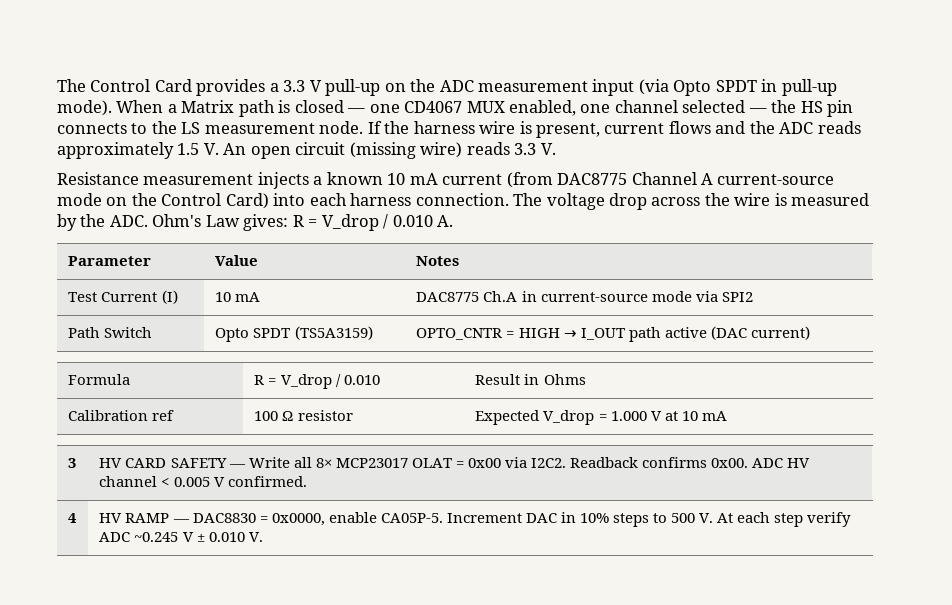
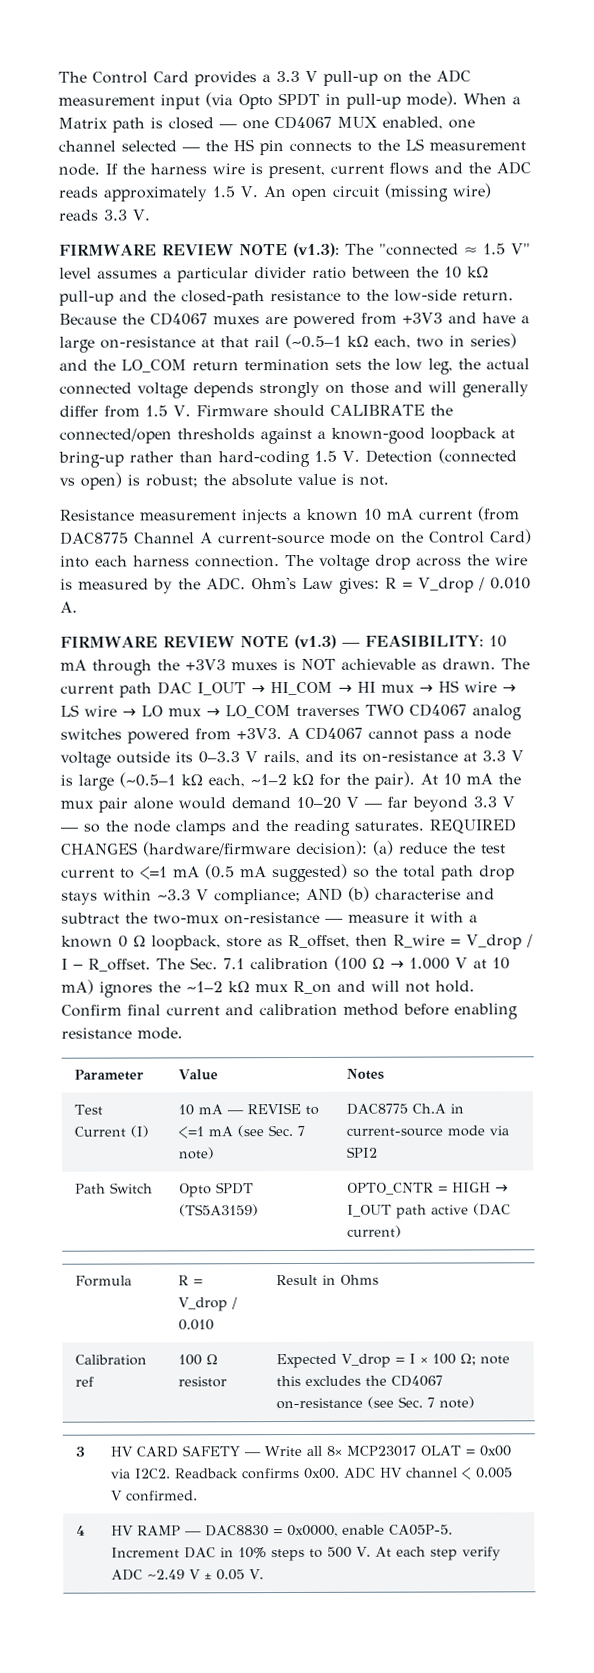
(556, 149) none -> [59,242,531,258] [59,266,489,283] [59,289,514,306] [59,312,530,329] [59,333,517,353] [59,358,530,375] [59,381,529,399] [59,404,453,418] [59,427,515,445] [58,448,517,468] [59,472,389,490] // FIRMWARE REVIEW NOTE (v1.3): The "connected ≈ 1.5 V" level assumes a particular divider ratio between the 10 kΩ pull-up and the closed-path resistance to the low-side return. Because the CD4067 muxes are powered from +3V3 and have a large on-resistance at that rail (~0.5–1 kΩ each, two in series) and the LO_COM return termination sets the low leg, the actual connected voltage depends strongly on those and will generally differ from 1.5 V. Firmware should CALIBRATE the connected/open thresholds against a known-good loopback at bring-up rather than hard-coding 1.5 V. Detection (connected vs open) is robust; the absolute value is not.
(454, 221) none -> [60,634,507,650] [60,658,530,676] [60,680,516,698] [60,703,522,721] [60,726,511,744] [60,750,524,768] [60,771,521,791] [60,796,515,813] [60,818,516,837] [61,840,506,857] [61,863,515,883] [61,886,495,905] [61,911,478,925] [61,934,533,951] [61,955,510,972] [61,979,475,998] [61,1003,518,1020] [61,1027,183,1040] // FIRMWARE REVIEW NOTE (v1.3) — FEASIBILITY: 10 mA through the +3V3 muxes is NOT achievable as drawn. The current path DAC I_OUT → HI_COM → HI mux → HS wire → LS wire → LO mux → LO_COM traverses TWO CD4067 analog switches powered from +3V3. A CD4067 cannot pass a node voltage outside its 0–3.3 V rails, and its on-resistance at 3.3 V is large (~0.5–1 kΩ each, ~1–2 kΩ for the pair). At 10 mA the mux pair alone would demand 10–20 V — far beyond 3.3 V — so the node clamps and the reading saturates. REQUIRED CHANGES (hardware/firmware decision): (a) reduce the test current to <=1 mA (0.5 mA suggested) so the total path drop stays within ~3.3 V compliance; AND (b) characterise and subtract the two-mux on-resistance — measure it with a known 0 Ω loopback, store as R_offset, then R_wire = V_drop / I − R_offset. The Sec. 7.1 calibration (100 Ω → 1.000 V at 10 mA) ignores the ~1–2 kΩ mux R_on and will not hold. Confirm final current and calibration method before enabling resistance mode.
(261, 297) none -> [226,1102,319,1115] [177,1125,305,1139] [177,1147,215,1160] — REVISE to <=1 mA (see Sec. 7 note)
[610,411,727,421] 1.000 V at 10 mA -> [408,1353,510,1366] [275,1375,443,1387] [275,1396,475,1410] I × 100 Ω; note this excludes the CD4067 on-resistance (see Sec. 7 note)
[134,532,179,542] ~0.245 -> [146,1569,185,1580] ~2.49
[208,532,245,542] 0.010 -> [215,1569,245,1581] 0.05

